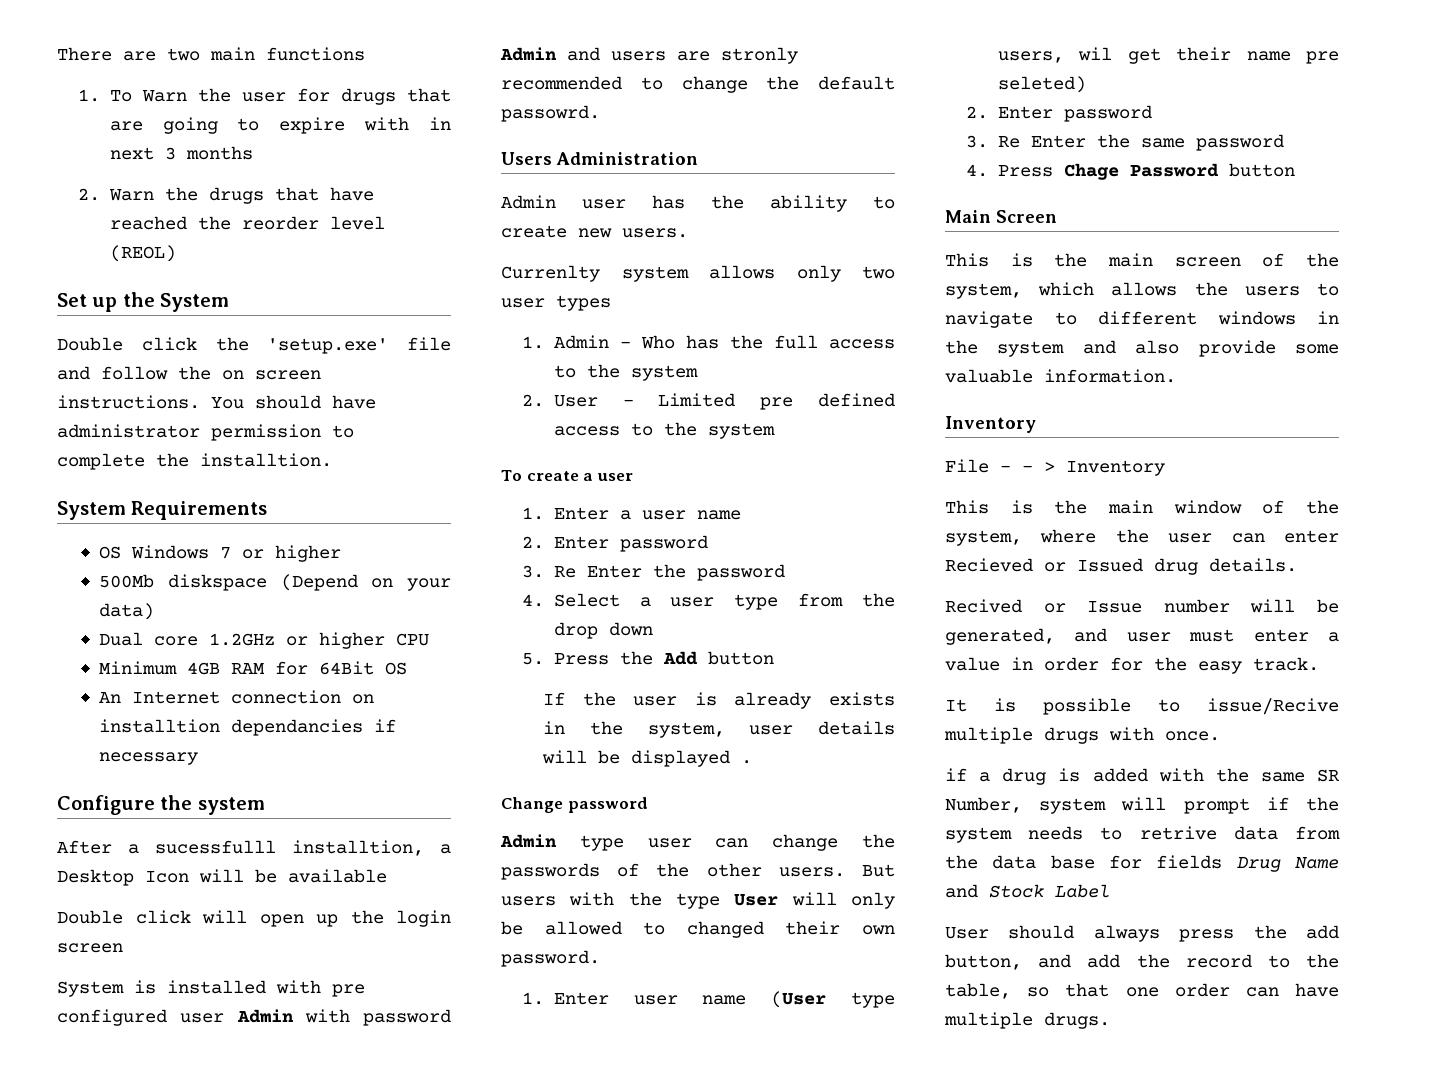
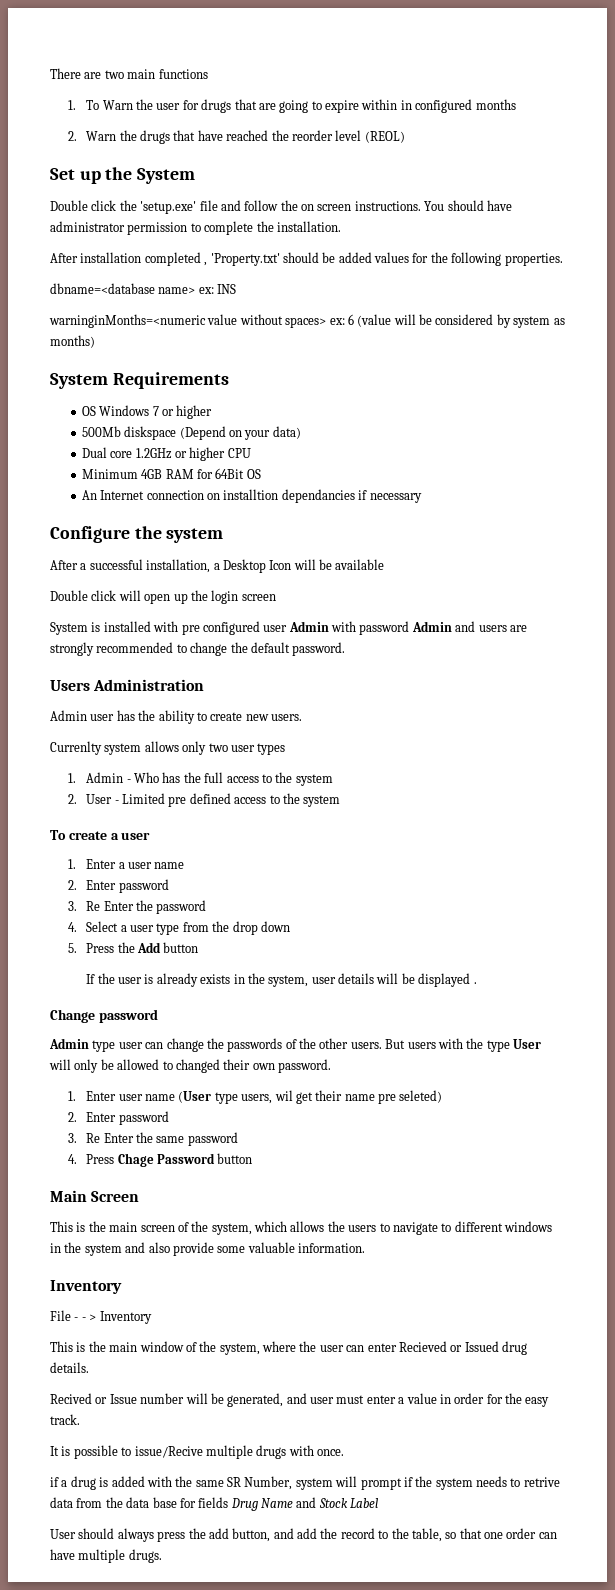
[364,117,451,131] [109,147,176,160] with in next 3 -> [361,99,473,113] within in configured
[200,453,332,467] installtion. -> [276,221,341,232] [50,252,563,266] [50,283,237,294] [49,314,565,328] [50,335,95,348] installation. // After installation completed , 'Property.txt' should be added values for the following properties. // dbname=<database name> ex: INS // warninginMonths=<numeric value without spaces> ex: 6 (value will be considered by system as months)
[155,840,424,856] sucessfulll installtion, -> [89,559,211,573] successful installation,
[721,47,798,64] stronly -> [50,642,94,656] strongly
[501,105,600,122] passowrd. -> [292,642,346,656] password.

